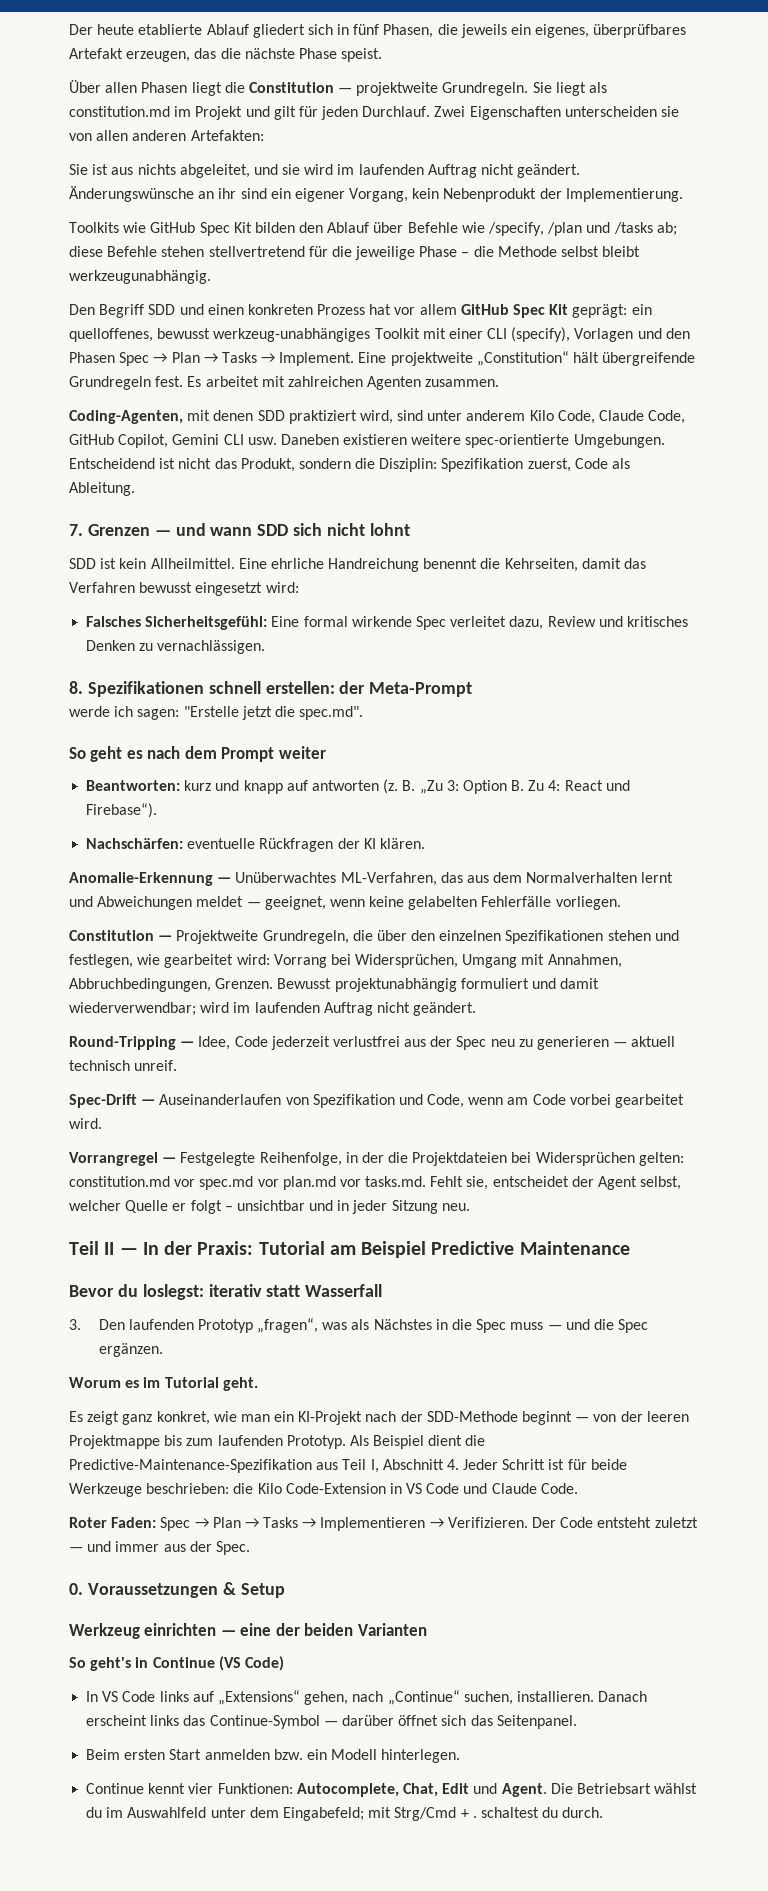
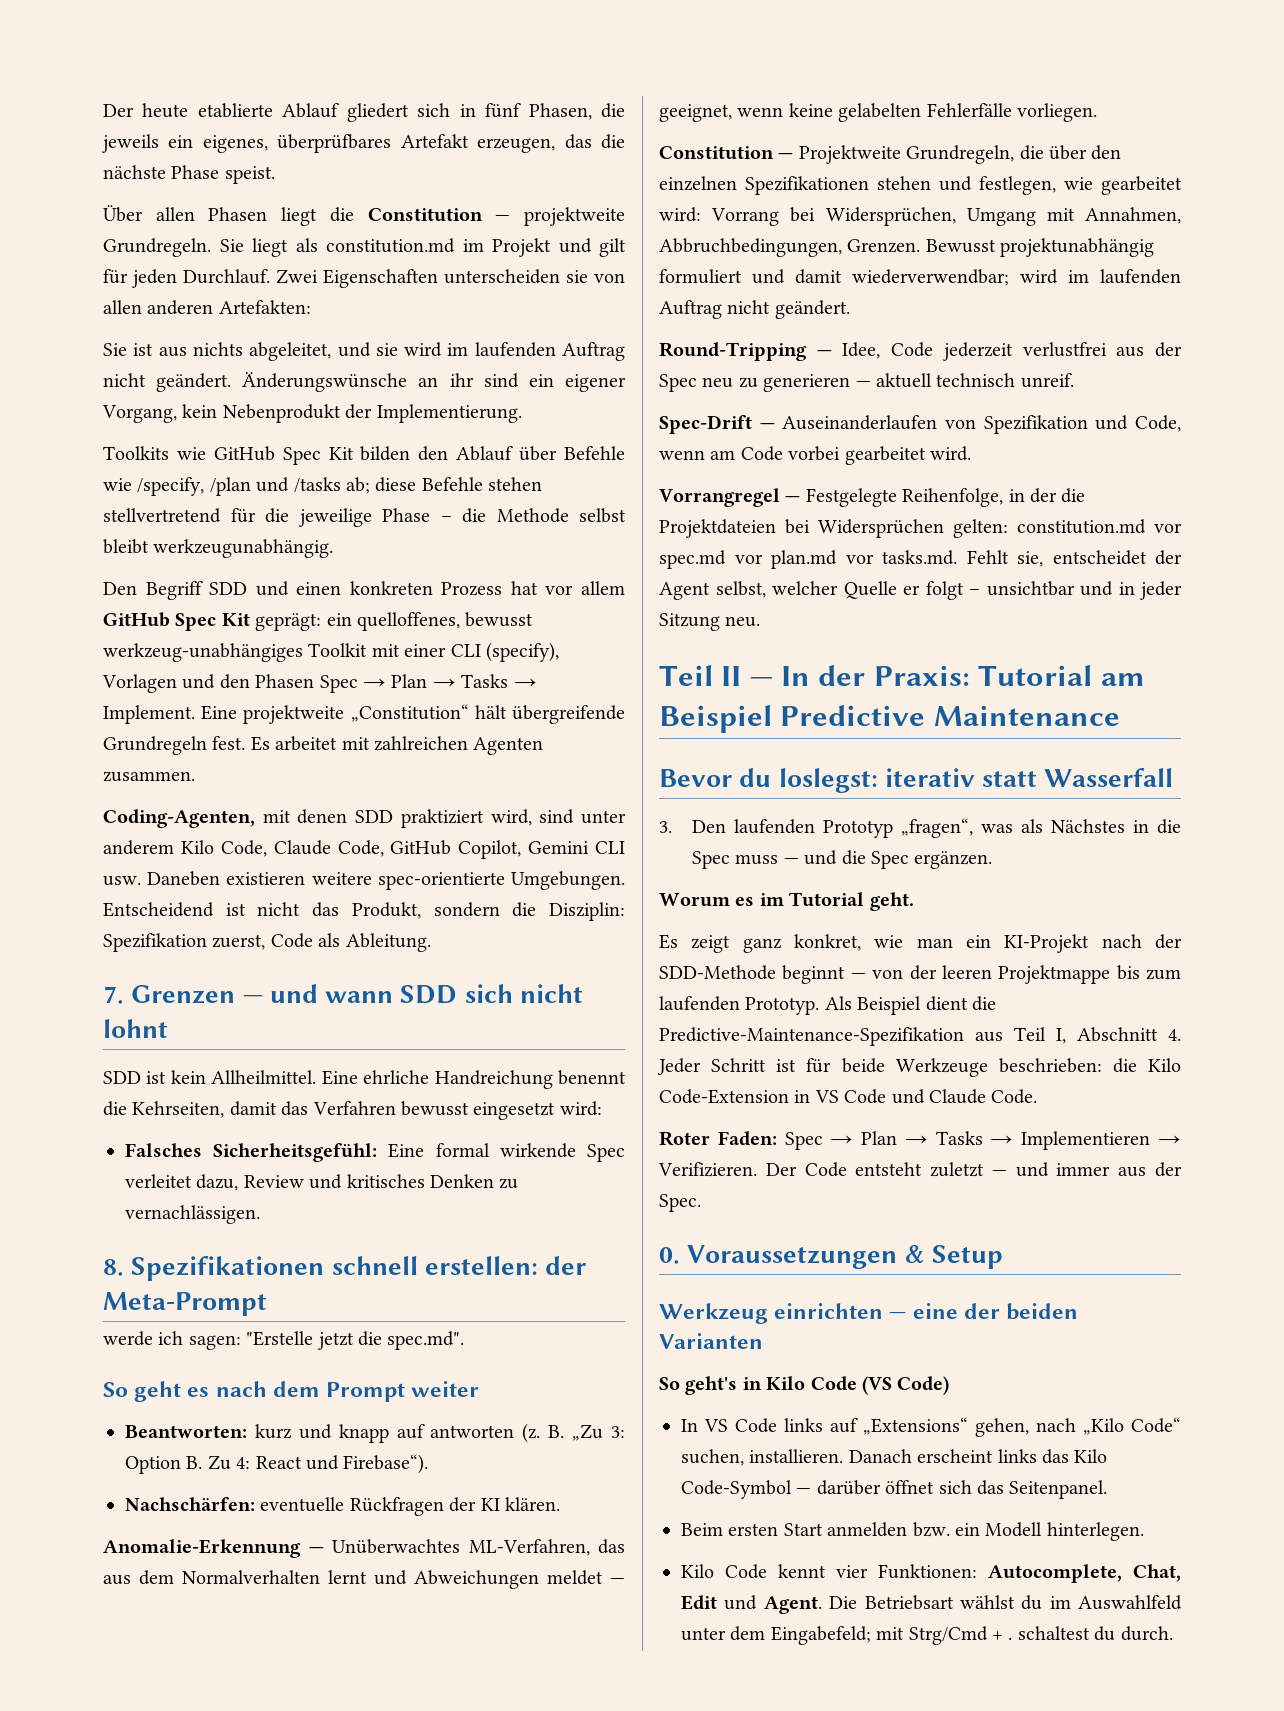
[152,1657,215,1668] Continue -> [766,1376,857,1391] Kilo Code
[387,1690,460,1705] „Continue“ -> [1083,1417,1181,1435] „Kilo Code“
[209,1715,320,1729] Continue-Symbol -> [1074,1449,1108,1463] [681,1480,792,1499] Kilo Code-Symbol
[86,1783,145,1794] Continue -> [681,1564,767,1579] Kilo Code

